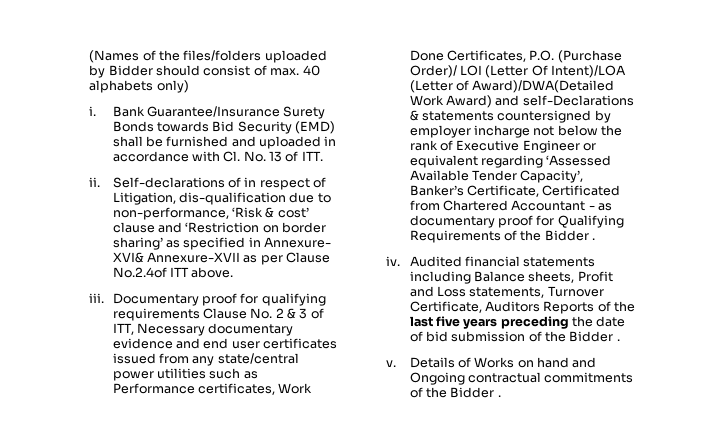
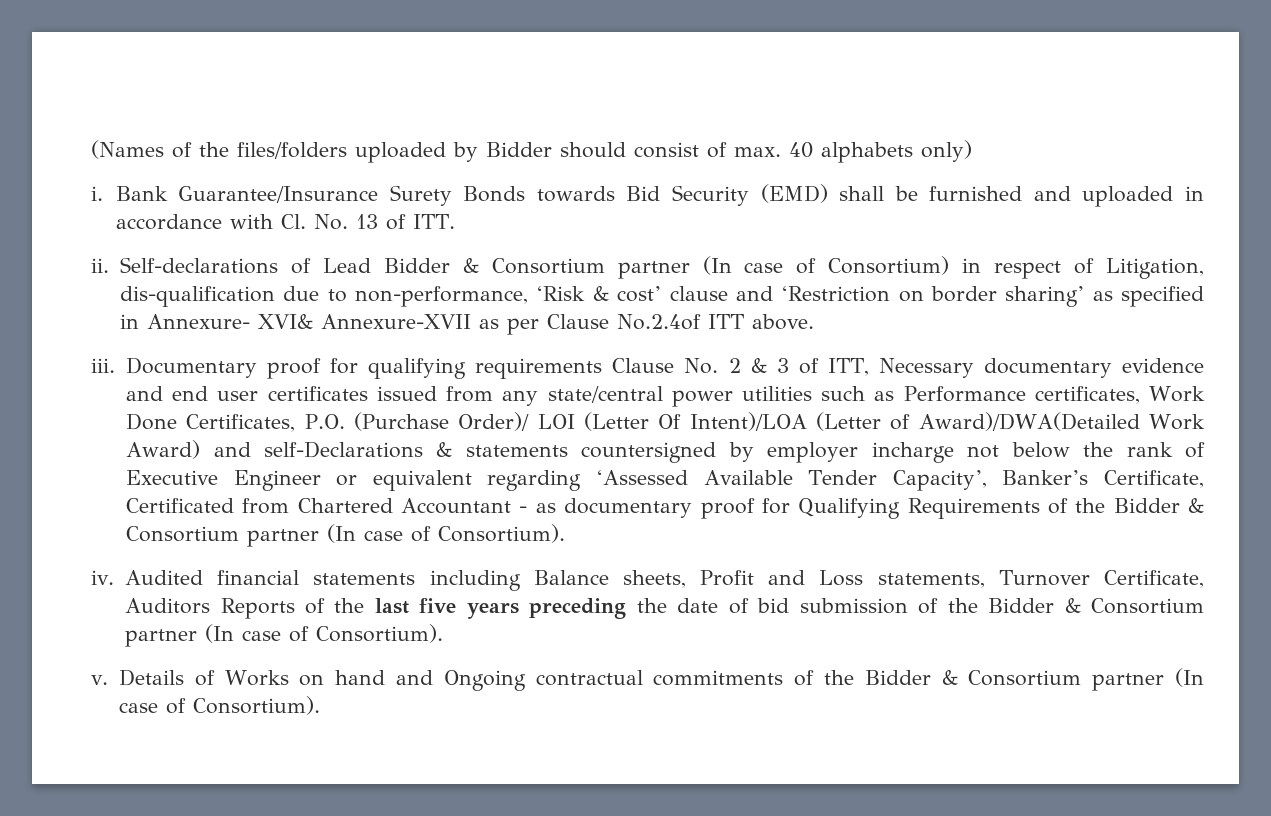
(241, 182) none -> [322,256,950,279] Lead Bidder & Consortium partner (In case of Consortium)
[592,238,596,240] . -> [1188,498,1204,513] [126,524,566,547] & Consortium partner (In case of Consortium).
[616,339,620,341] . -> [1064,598,1205,614] [125,624,444,647] & Consortium partner (In case of Consortium).
[497,395,501,397] . -> [941,668,1205,691] [119,696,321,715] & Consortium partner (In case of Consortium).

